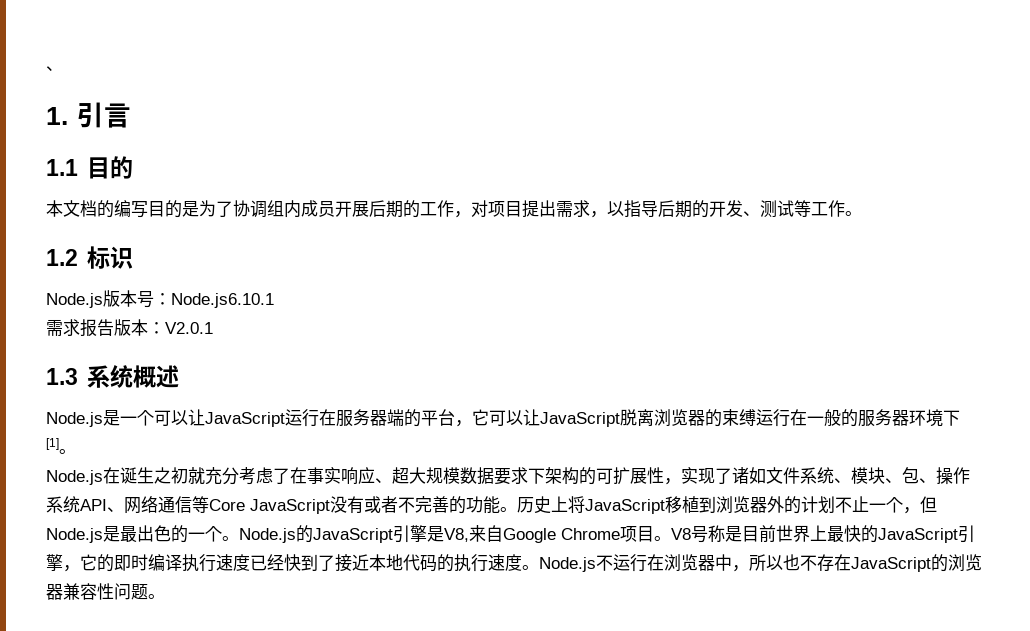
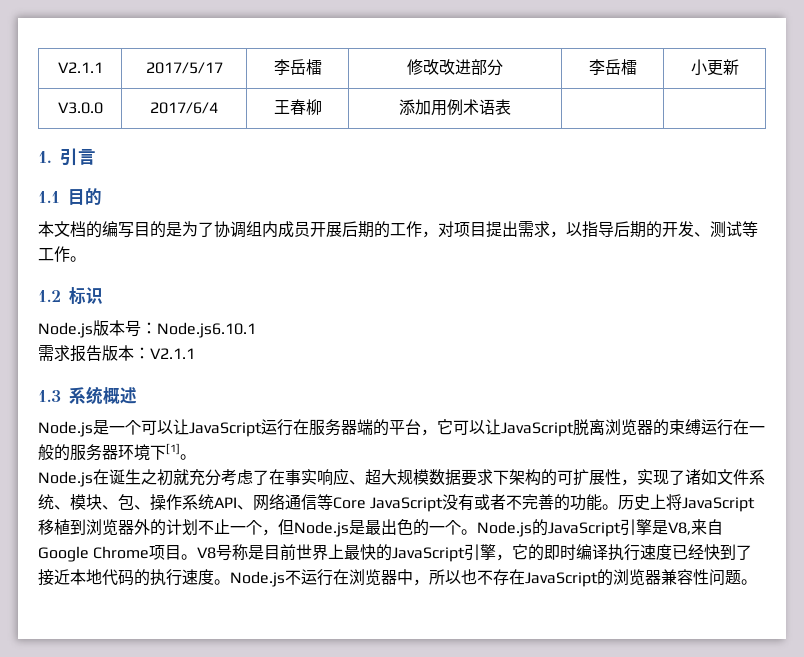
[46,66,63,71] 、 -> [57,62,103,73] [145,62,223,74] [273,59,322,75] [407,59,503,76] [588,59,637,75] [690,59,739,76] [57,102,103,114] [150,102,218,114] [273,99,322,115] [399,99,511,116] V2.1.1 | 2017/5/17 | 李岳檑 | 修改改进部分 | 李岳檑 | 小更新 // V3.0.0 | 2017/6/4 | 王春柳 | 添加用例术语表 | |
[165,322,213,334] V2.0.1 -> [150,348,195,359] V2.1.1

